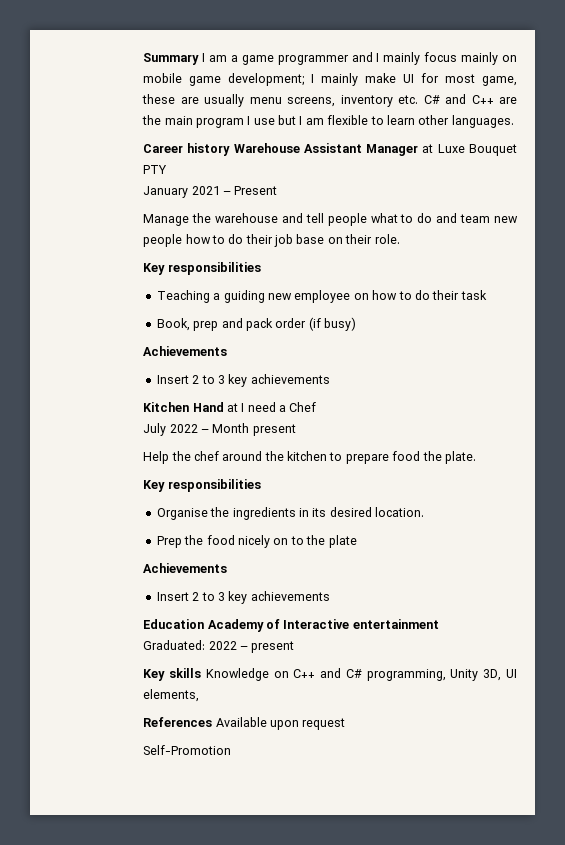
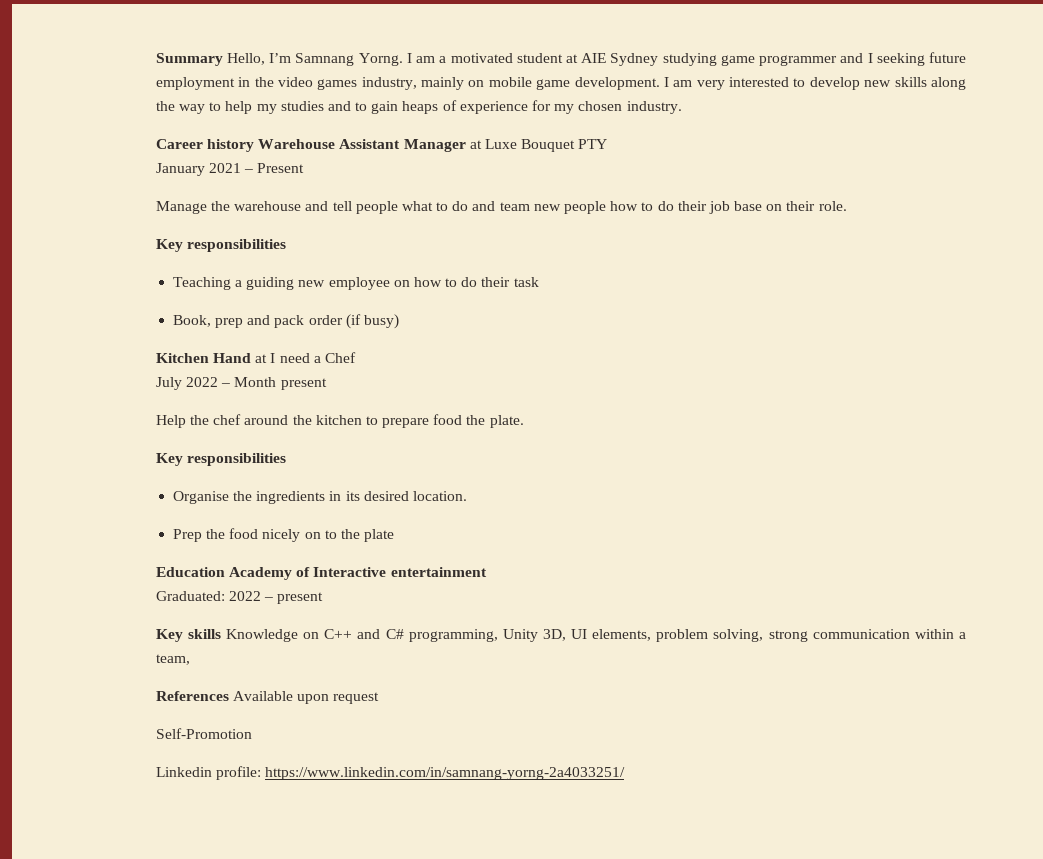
[202,52,517,65] [143,73,518,86] [142,94,517,107] [142,115,514,128] I am a game programmer and I mainly focus mainly on mobile game development; I mainly make UI for most game, these are usually menu screens, inventory etc. C# and C++ are the main program I use but I am flexible to learn other languages. -> [226,52,966,66] [155,77,966,90] [155,100,682,114] Hello, I’m Samnang Yorng. I am a motivated student at AIE Sydney studying game programmer and I seeking future employment in the video games industry, mainly on mobile game development. I am very interested to develop new skills along the way to help my studies and to gain heaps of experience for my chosen industry.
[143,346,228,356] [156,374,330,387] // Achievements // Insert 2 to 3 key achievements -> (399, 321) none
[143,563,228,573] [156,591,330,604] // Achievements // Insert 2 to 3 key achievements -> (395, 535) none
(200, 695) none -> [656,629,967,642] [155,654,190,665] problem solving, strong communication within a team,
(232, 750) none -> [155,766,626,780] // Linkedin profile: https://www.linkedin.com/in/samnang-yorng-2a4033251/

